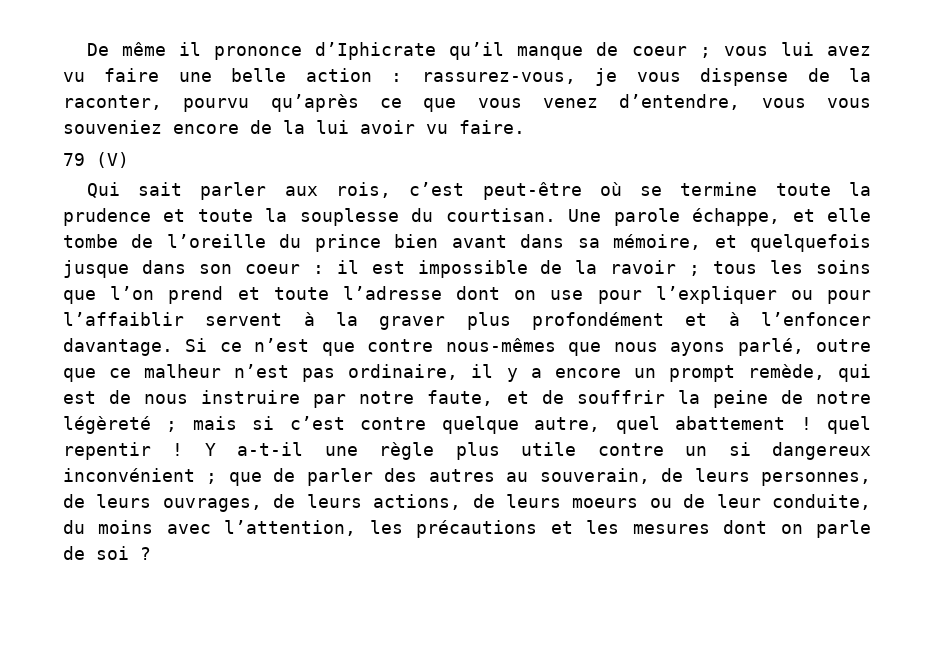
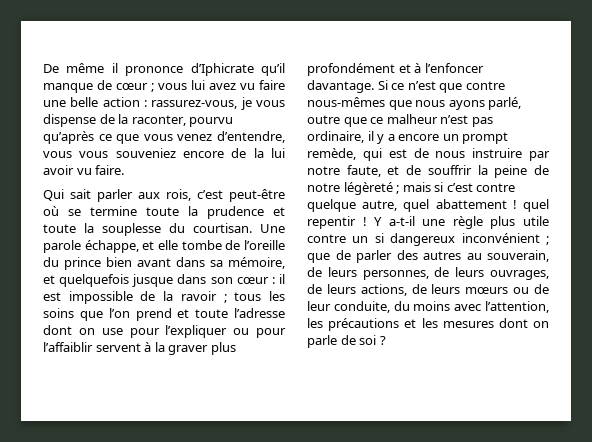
[631,46,687,56] coeur -> [116,83,148,90] cœur
[63,152,129,168] // 79 (V) -> (125, 170) none
[244,264,300,274] coeur -> [236,277,269,284] cœur
[572,498,639,508] moeurs -> [465,287,509,294] mœurs

